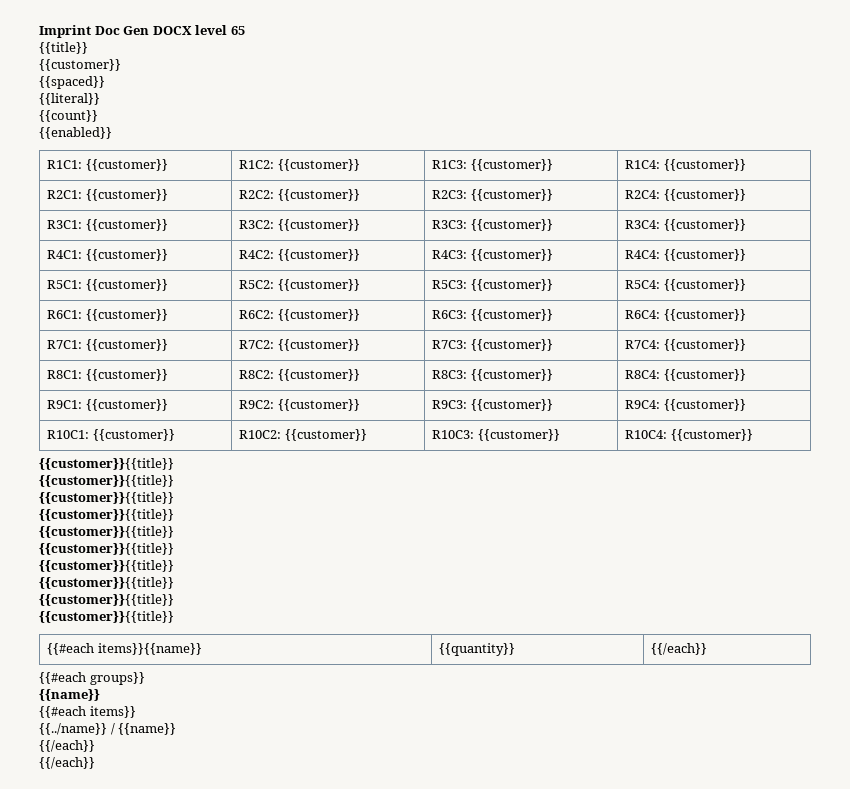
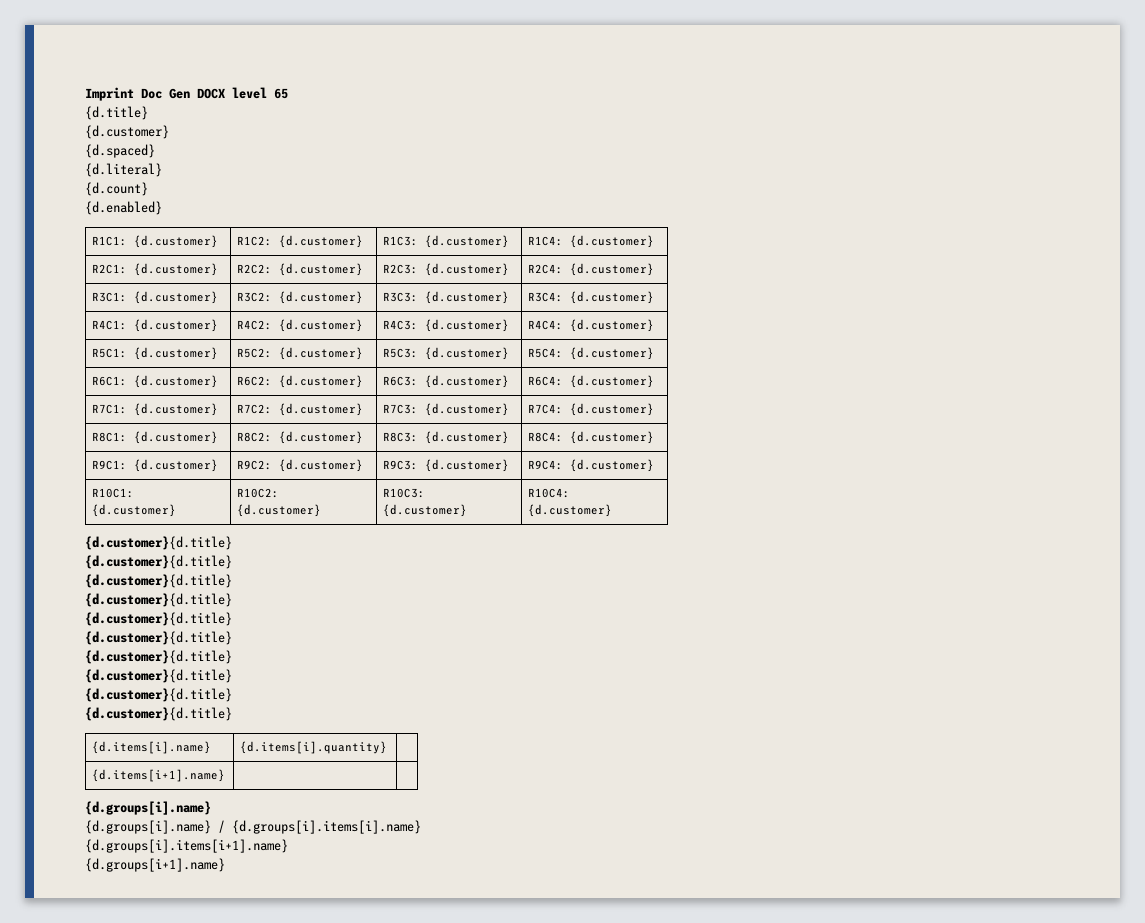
[39,42,88,54] [39,59,121,71] [39,76,105,89] [39,93,100,105] [39,110,98,122] [39,127,112,139] {{title}} // {{customer}} // {{spaced}} // {{literal}} // {{count}} // {{enabled}} -> [85,106,148,120] [85,125,169,139] [85,144,155,158] [85,163,162,177] [85,182,148,196] [85,201,162,215] {d.title} // {d.customer} // {d.spaced} // {d.literal} // {d.count} // {d.enabled}
[85,159,168,171] {{customer}} -> [134,235,219,248] {d.customer}
[277,159,360,171] {{customer}} -> [279,235,364,248] {d.customer}
[470,159,553,171] {{customer}} -> [425,235,510,248] {d.customer}
[663,159,746,171] {{customer}} -> [570,235,655,248] {d.customer}
[85,189,168,201] {{customer}} -> [134,263,219,276] {d.customer}
[277,189,360,201] {{customer}} -> [279,263,364,276] {d.customer}
[470,189,553,201] {{customer}} -> [425,263,510,276] {d.customer}
[663,189,746,201] {{customer}} -> [570,263,655,276] {d.customer}
[85,219,168,231] {{customer}} -> [134,291,219,304] {d.customer}
[277,219,360,231] {{customer}} -> [279,291,364,304] {d.customer}
[470,219,553,231] {{customer}} -> [425,291,510,304] {d.customer}
[663,219,746,231] {{customer}} -> [570,291,655,304] {d.customer}
[85,249,168,261] {{customer}} -> [134,319,219,332] {d.customer}
[277,249,360,261] {{customer}} -> [279,319,364,332] {d.customer}
[470,249,553,261] {{customer}} -> [425,319,510,332] {d.customer}
[663,249,746,261] {{customer}} -> [570,319,655,332] {d.customer}
[85,279,168,291] {{customer}} -> [134,347,219,360] {d.customer}
[277,279,360,291] {{customer}} -> [279,347,364,360] {d.customer}
[470,279,553,291] {{customer}} -> [425,347,510,360] {d.customer}
[663,279,746,291] {{customer}} -> [570,347,655,360] {d.customer}
[85,309,168,321] {{customer}} -> [134,375,219,388] {d.customer}
[277,309,360,321] {{customer}} -> [279,375,364,388] {d.customer}
[470,309,553,321] {{customer}} -> [425,375,510,388] {d.customer}
[663,309,746,321] {{customer}} -> [570,375,655,388] {d.customer}
[85,339,168,351] {{customer}} -> [134,403,219,416] {d.customer}
[277,339,360,351] {{customer}} -> [279,403,364,416] {d.customer}
[470,339,553,351] {{customer}} -> [425,403,510,416] {d.customer}
[663,339,746,351] {{customer}} -> [570,403,655,416] {d.customer}
[85,369,168,381] {{customer}} -> [134,431,219,444] {d.customer}
[277,369,360,381] {{customer}} -> [279,431,364,444] {d.customer}
[470,369,553,381] {{customer}} -> [425,431,510,444] {d.customer}
[663,369,746,381] {{customer}} -> [570,431,655,444] {d.customer}
[85,399,168,411] {{customer}} -> [134,459,219,472] {d.customer}
[277,399,360,411] {{customer}} -> [279,459,364,472] {d.customer}
[470,399,553,411] {{customer}} -> [425,459,510,472] {d.customer}
[663,399,746,411] {{customer}} -> [570,459,655,472] {d.customer}
[92,429,175,441] {{customer}} -> [92,504,177,517] {d.customer}
[284,429,367,441] {{customer}} -> [237,504,322,517] {d.customer}
[477,429,560,441] {{customer}} -> [383,504,468,517] {d.customer}
[670,429,753,441] [39,458,174,470] [39,475,174,487] [39,492,174,504] [39,509,174,521] [39,526,174,538] [39,543,174,555] [39,560,174,572] [39,577,174,589] [39,594,174,606] [39,611,174,623] [47,643,202,655] [439,643,516,656] [651,643,708,655] [39,672,145,685] [39,689,100,701] [39,706,136,718] [39,723,177,735] [39,740,95,752] [39,757,95,769] {{customer}} // {{customer}}{{title}} // {{customer}}{{title}} // {{customer}}{{title}} // {{customer}}{{title}} // {{customer}}{{title}} // {{customer}}{{title}} // {{customer}}{{title}} // {{customer}}{{title}} // {{customer}}{{title}} // {{customer}}{{title}} // {{#each items}}{{name}} | {{quantity}} | {{/each}} // {{#each groups}} // {{name}} // {{#each items}} // {{../name}} / {{name}} // {{/each}} // {{/each}} -> [528,504,613,517] [85,536,232,550] [85,555,232,569] [85,574,232,588] [85,593,232,607] [85,612,232,626] [85,631,232,645] [85,650,232,664] [85,669,232,683] [85,688,232,702] [85,707,232,721] [92,741,212,754] [240,741,388,754] [92,769,226,782] [85,801,211,815] [85,820,421,834] [85,839,288,853] [85,858,225,872] {d.customer} // {d.customer}{d.title} // {d.customer}{d.title} // {d.customer}{d.title} // {d.customer}{d.title} // {d.customer}{d.title} // {d.customer}{d.title} // {d.customer}{d.title} // {d.customer}{d.title} // {d.customer}{d.title} // {d.customer}{d.title} // {d.items[i].name} | {d.items[i].quantity} | // {d.items[i+1].name} | | // {d.groups[i].name} // {d.groups[i].name} / {d.groups[i].items[i].name} // {d.groups[i].items[i+1].name} // {d.groups[i+1].name}

